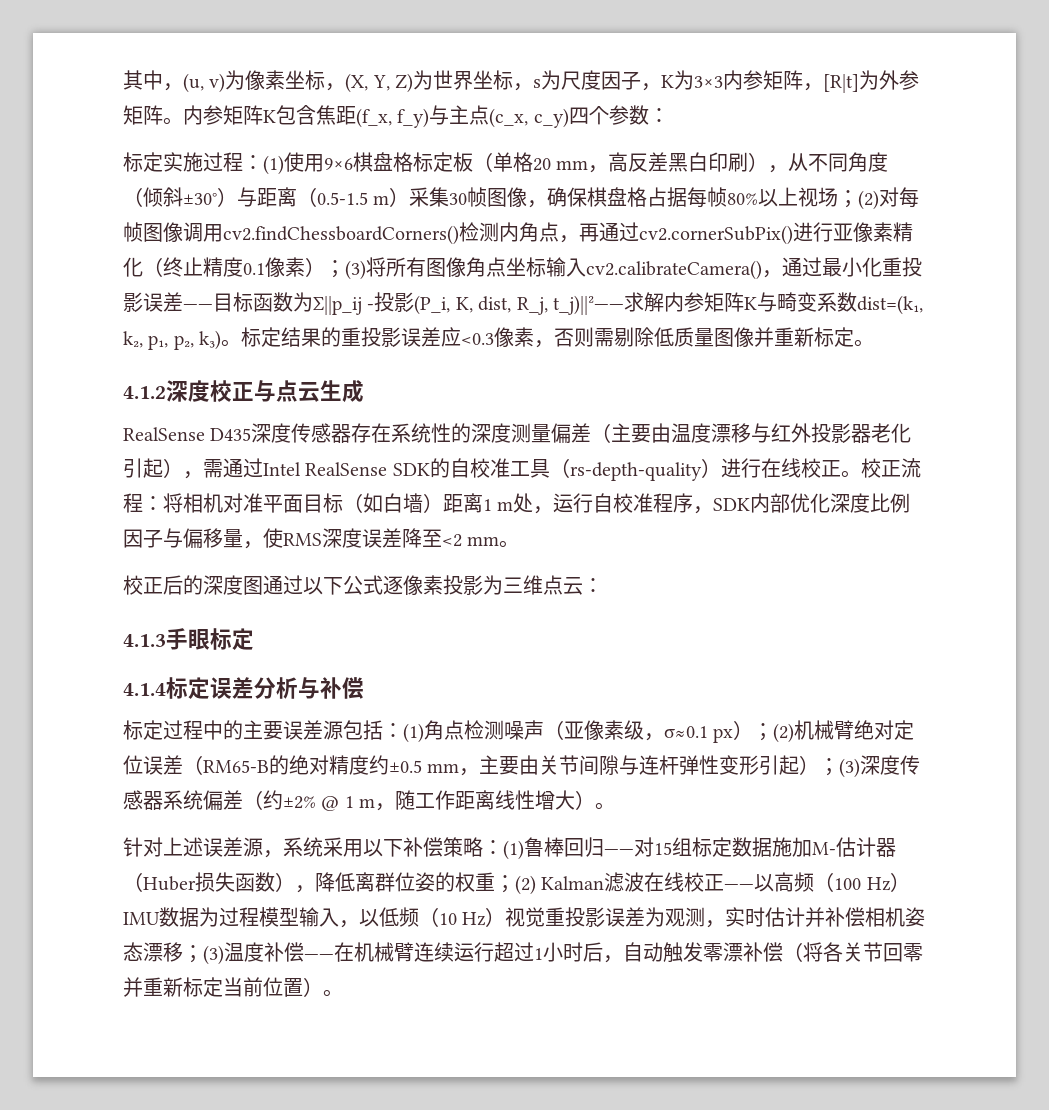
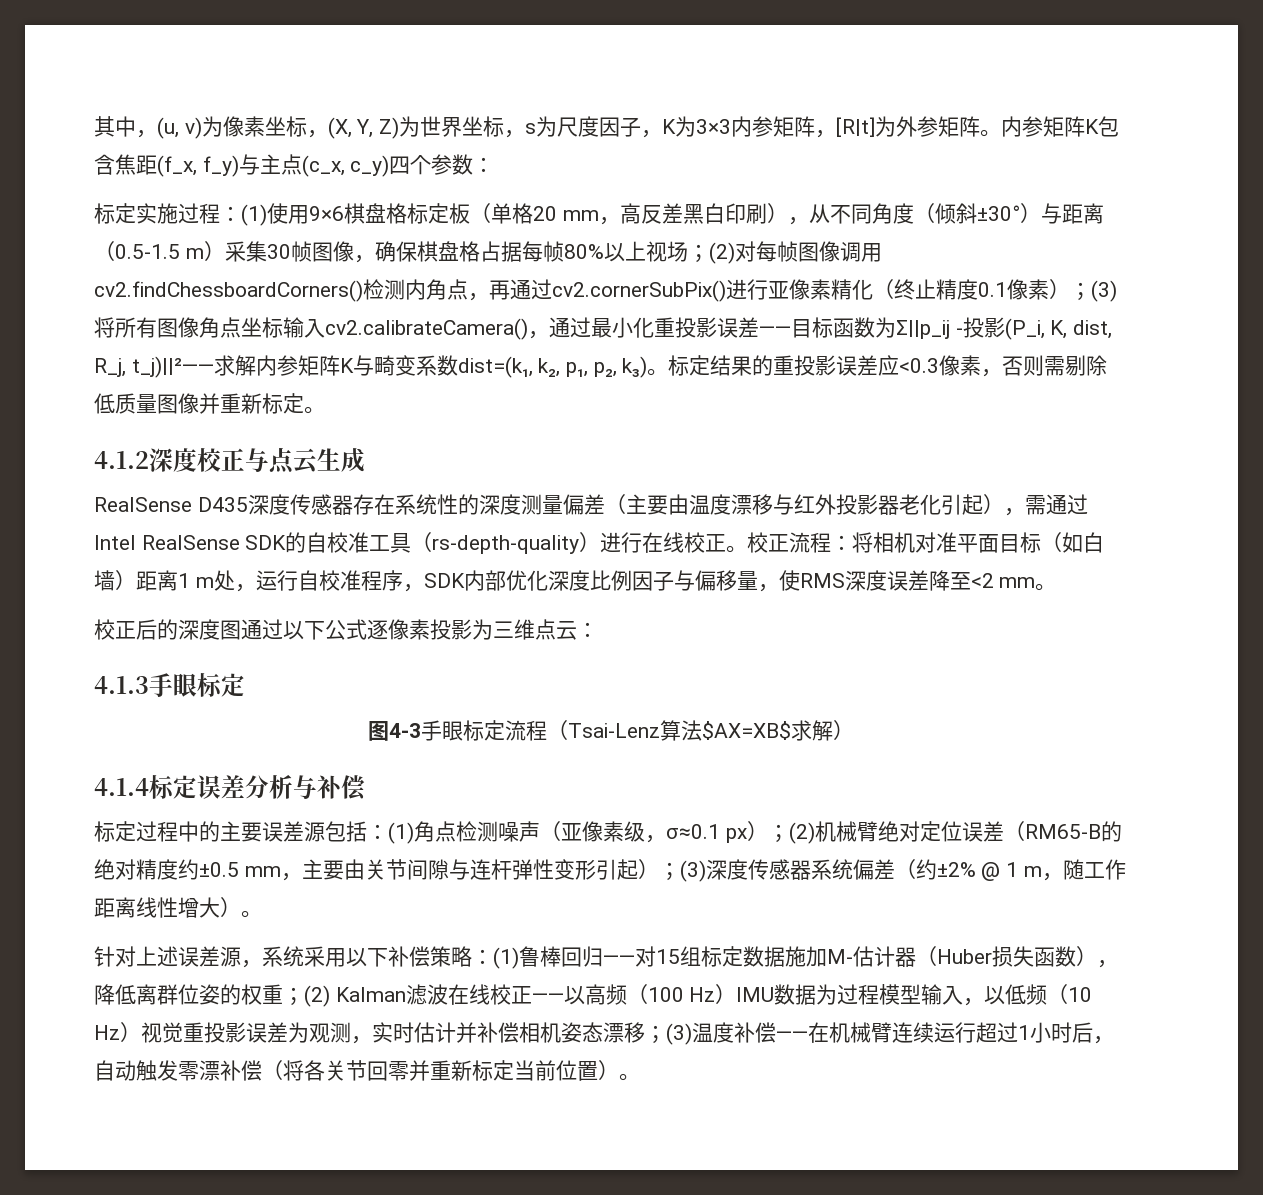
(254, 639) none -> [368,720,854,741] // 图4-3手眼标定流程（Tsai-Lenz算法$AX=XB$求解）

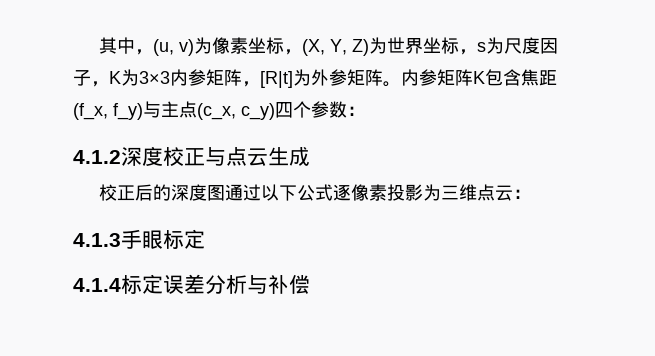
[94,203,1104,226] [94,241,882,264] [94,279,1117,302] [94,317,1113,340] [94,355,1108,378] [94,393,325,414] // 标定实施过程：(1)使用9×6棋盘格标定板（单格20 mm，高反差黑白印刷），从不同角度（倾斜±30°）与距离（0.5-1.5 m）采集30帧图像，确保棋盘格占据每帧80%以上视场；(2)对每帧图像调用cv2.findChessboardCorners()检测内角点，再通过cv2.cornerSubPix()进行亚像素精化（终止精度0.1像素）；(3)将所有图像角点坐标输入cv2.calibrateCamera()，通过最小化重投影误差——目标函数为Σ||p_ij -投影(P_i, K, dist, R_j, t_j)||²——求解内参矩阵K与畸变系数dist=(k₁, k₂, p₁, p₂, k₃)。标定结果的重投影误差应<0.3像素，否则需剔除低质量图像并重新标定。 -> (365, 111) none
[94,494,1088,516] [94,532,1105,554] [94,570,1057,592] // RealSense D435深度传感器存在系统性的深度测量偏差（主要由温度漂移与红外投影器老化引起），需通过Intel RealSense SDK的自校准工具（rs-depth-quality）进行在线校正。校正流程：将相机对准平面目标（如白墙）距离1 m处，运行自校准程序，SDK内部优化深度比例因子与偏移量，使RMS深度误差降至<2 mm。 -> (310, 156) none
[368,720,854,741] // 图4-3手眼标定流程（Tsai-Lenz算法$AX=XB$求解） -> (205, 239) none
[94,821,1122,844] [94,859,1126,882] [94,897,262,918] [94,946,1118,969] [94,984,1093,1007] [94,1022,1114,1045] [94,1060,640,1081] // 标定过程中的主要误差源包括：(1)角点检测噪声（亚像素级，σ≈0.1 px）；(2)机械臂绝对定位误差（RM65-B的绝对精度约±0.5 mm，主要由关节间隙与连杆弹性变形引起）；(3)深度传感器系统偏差（约±2% @ 1 m，随工作距离线性增大）。 // 针对上述误差源，系统采用以下补偿策略：(1)鲁棒回归——对15组标定数据施加M-估计器（Huber损失函数），降低离群位姿的权重；(2) Kalman滤波在线校正——以高频（100 Hz）IMU数据为过程模型输入，以低频（10 Hz）视觉重投影误差为观测，实时估计并补偿相机姿态漂移；(3)温度补偿——在机械臂连续运行超过1小时后，自动触发零漂补偿（将各关节回零并重新标定当前位置）。 -> (310, 284) none

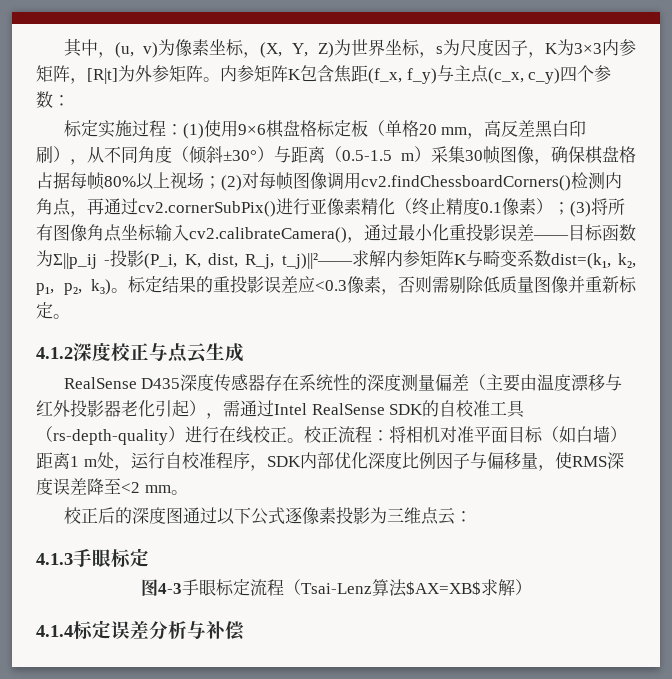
(365, 111) none -> [63,120,587,139] [36,146,636,165] [36,172,622,191] [36,198,625,217] [36,223,636,243] [36,249,637,269] [36,275,637,295] [36,302,70,319] // 标定实施过程：(1)使用9×6棋盘格标定板（单格20 mm，高反差黑白印刷），从不同角度（倾斜±30°）与距离（0.5-1.5 m）采集30帧图像，确保棋盘格占据每帧80%以上视场；(2)对每帧图像调用cv2.findChessboardCorners()检测内角点，再通过cv2.cornerSubPix()进行亚像素精化（终止精度0.1像素）；(3)将所有图像角点坐标输入cv2.calibrateCamera()，通过最小化重投影误差——目标函数为Σ||p_ij -投影(P_i, K, dist, R_j, t_j)||²——求解内参矩阵K与畸变系数dist=(k₁, k₂, p₁, p₂, k₃)。标定结果的重投影误差应<0.3像素，否则需剔除低质量图像并重新标定。
(310, 156) none -> [63,374,623,392] [36,399,526,419] [36,426,627,445] [36,452,624,471] [36,478,188,495] // RealSense D435深度传感器存在系统性的深度测量偏差（主要由温度漂移与红外投影器老化引起），需通过Intel RealSense SDK的自校准工具（rs-depth-quality）进行在线校正。校正流程：将相机对准平面目标（如白墙）距离1 m处，运行自校准程序，SDK内部优化深度比例因子与偏移量，使RMS深度误差降至<2 mm。
(205, 239) none -> [140,579,532,597] // 图4-3手眼标定流程（Tsai-Lenz算法$AX=XB$求解）

